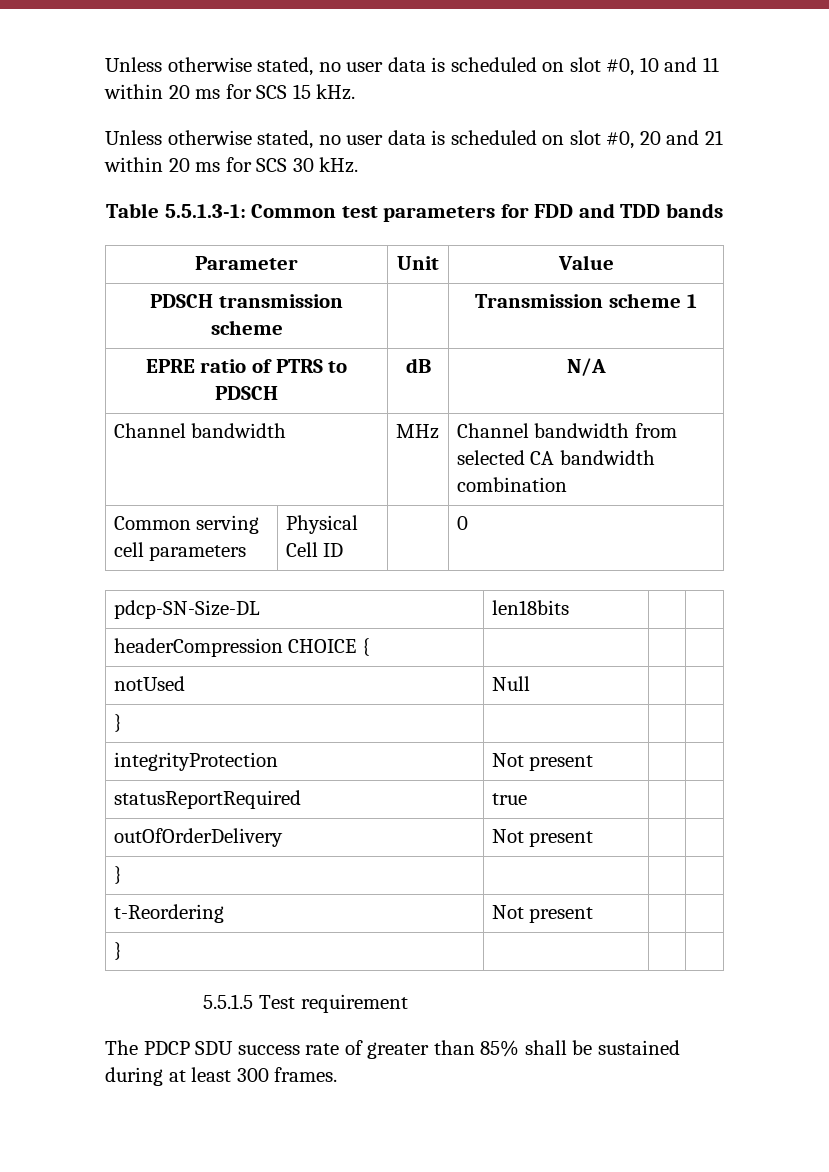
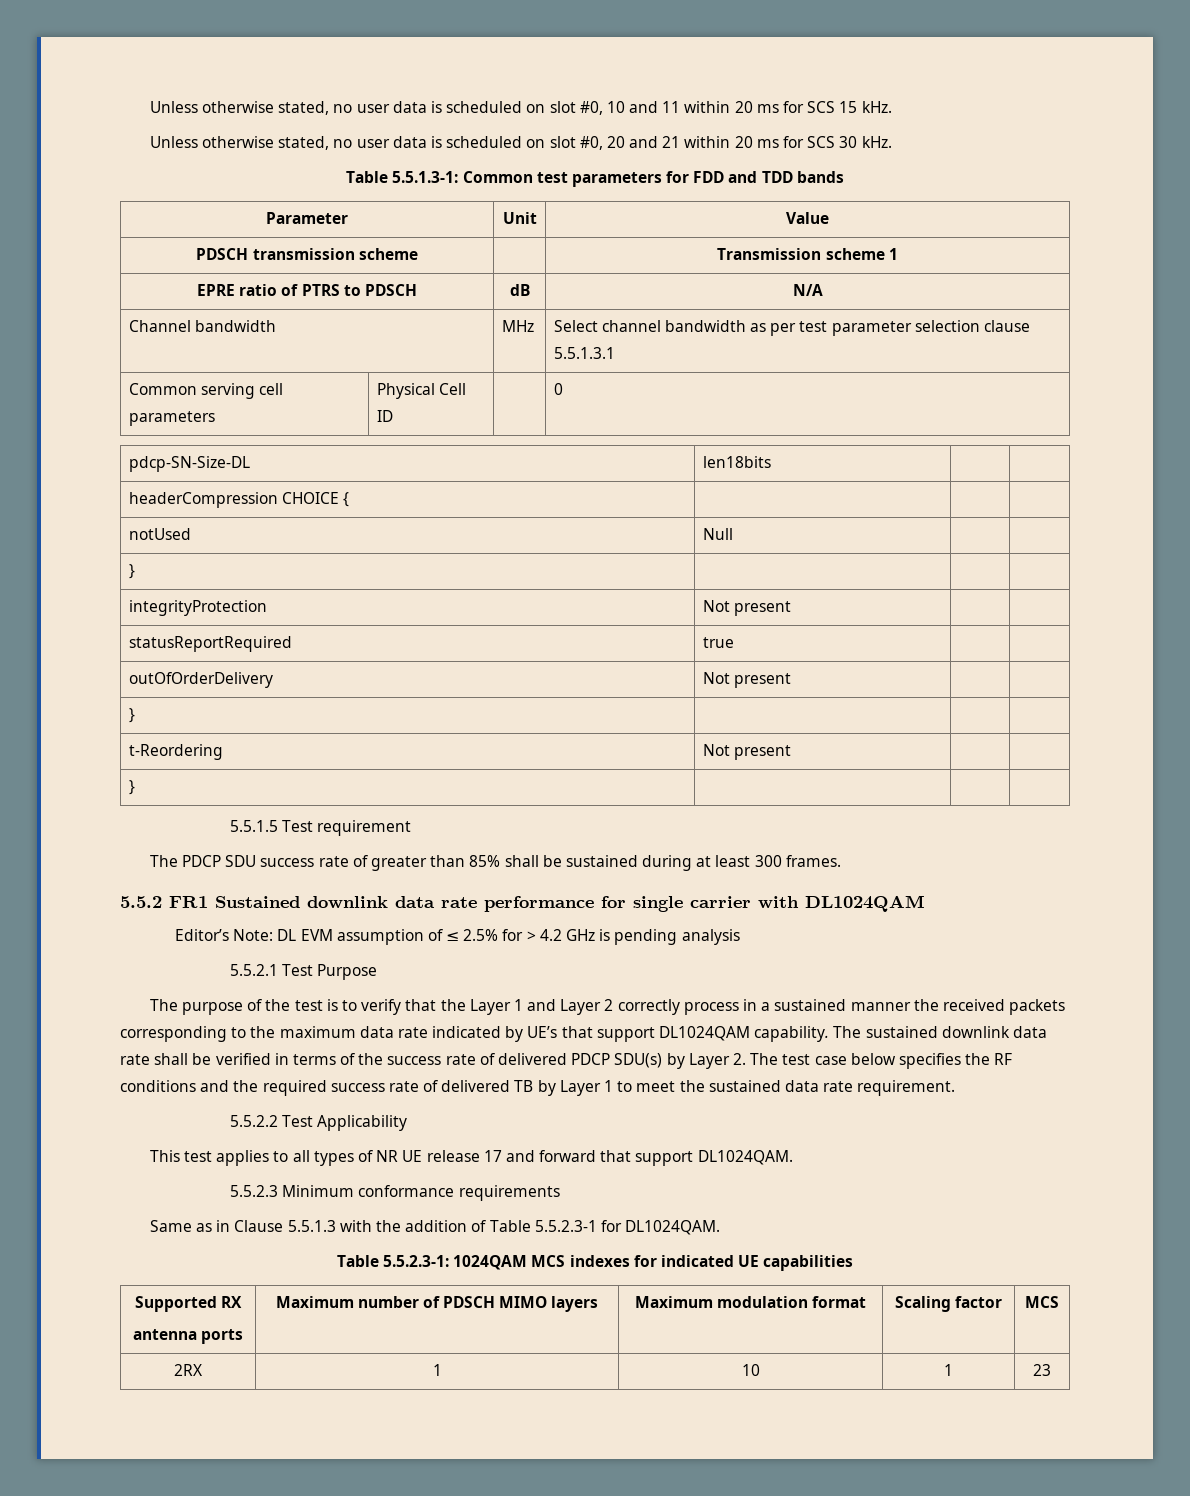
[456,423,677,438] [456,450,655,465] [456,477,567,492] Channel bandwidth from selected CA bandwidth combination -> [553,320,1030,336] [553,347,615,359] Select channel bandwidth as per test parameter selection clause 5.5.1.3.1
(338, 1074) none -> [120,895,925,912] [174,929,740,945] [229,964,378,980] [149,999,1066,1015] [120,1026,1047,1042] [120,1053,1013,1069] [120,1080,956,1096] [229,1115,408,1131] [149,1150,793,1166] [229,1185,560,1201] [149,1220,721,1235] [336,1255,854,1271] [134,1296,243,1312] [132,1329,244,1344] [275,1296,599,1312] [634,1296,867,1308] [894,1296,1003,1312] [1025,1296,1059,1308] [174,1364,203,1376] [432,1364,442,1376] [741,1364,760,1376] [944,1364,953,1376] [1033,1364,1051,1376] // 5.5.2 FR1 Sustained downlink data rate performance for single carrier with DL1024QAM // Editor’s Note: DL EVM assumption of ≤ 2.5% for > 4.2 GHz is pending analysis // 5.5.2.1 Test Purpose // The purpose of the test is to verify that the Layer 1 and Layer 2 correctly process in a sustained manner the received packets corresponding to the maximum data rate indicated by UE’s that support DL1024QAM capability. The sustained downlink data rate shall be verified in terms of the success rate of delivered PDCP SDU(s) by Layer 2. The test case below specifies the RF conditions and the required success rate of delivered TB by Layer 1 to meet the sustained data rate requirement. // 5.5.2.2 Test Applicability // This test applies to all types of NR UE release 17 and forward that support DL1024QAM. // 5.5.2.3 Minimum conformance requirements // Same as in Clause 5.5.1.3 with the addition of Table 5.5.2.3-1 for DL1024QAM. // Table 5.5.2.3-1: 1024QAM MCS indexes for indicated UE capabilities // Supported RX // antenna ports | Maximum number of PDSCH MIMO layers | Maximum modulation format | Scaling factor | MCS // 2RX | 1 | 10 | 1 | 23

